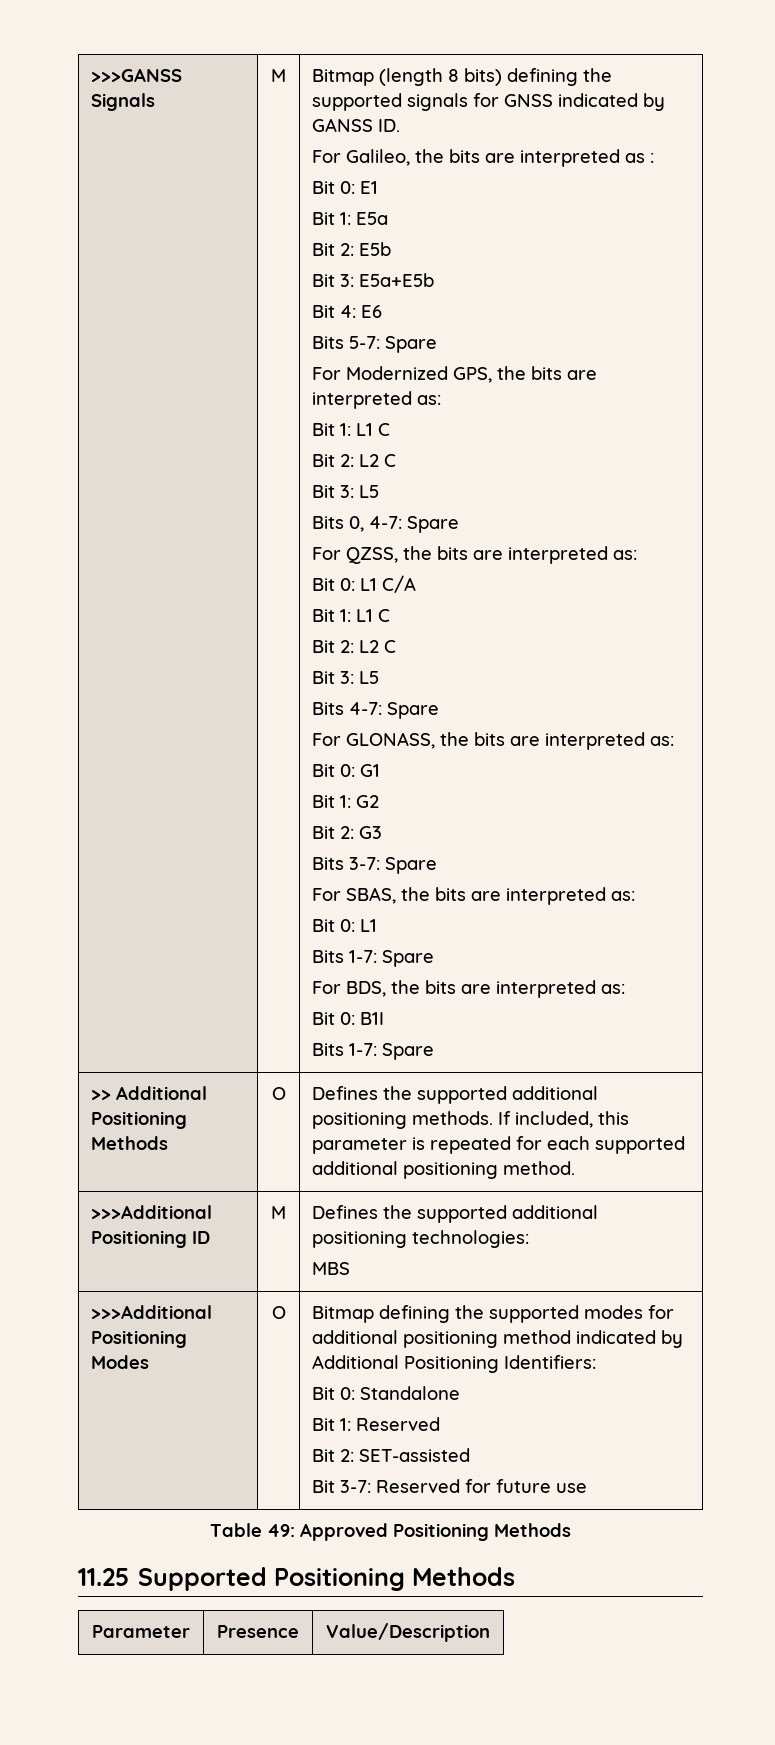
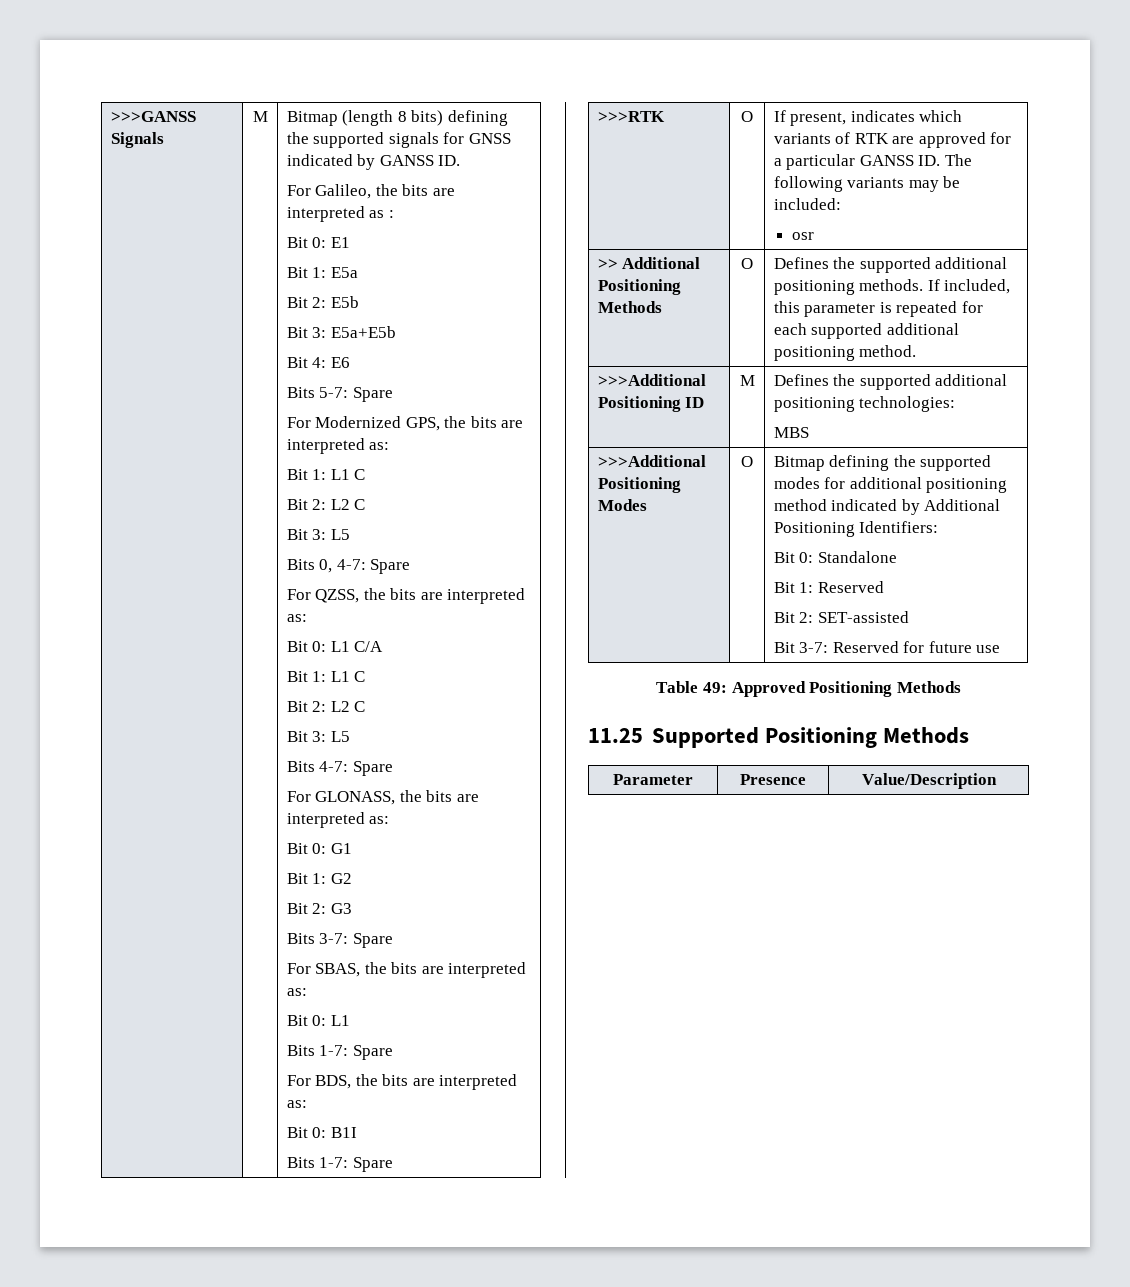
(435, 1051) none -> [597,111,665,122] [741,111,753,122] [773,110,963,126] [773,132,1012,148] [773,154,972,170] [773,176,961,192] [773,198,841,210] [792,232,815,240] // >>>RTK | O | If present, indicates which variants of RTK are approved for a particular GANSS ID. The following variants may be included: // osr

